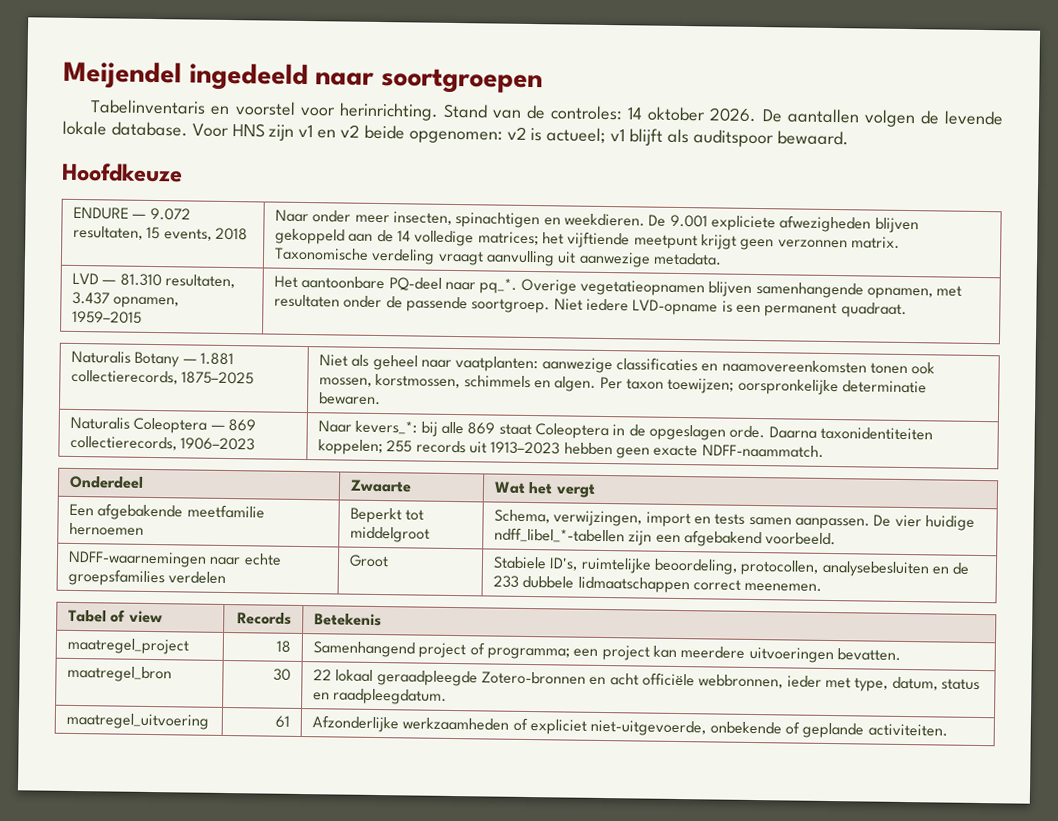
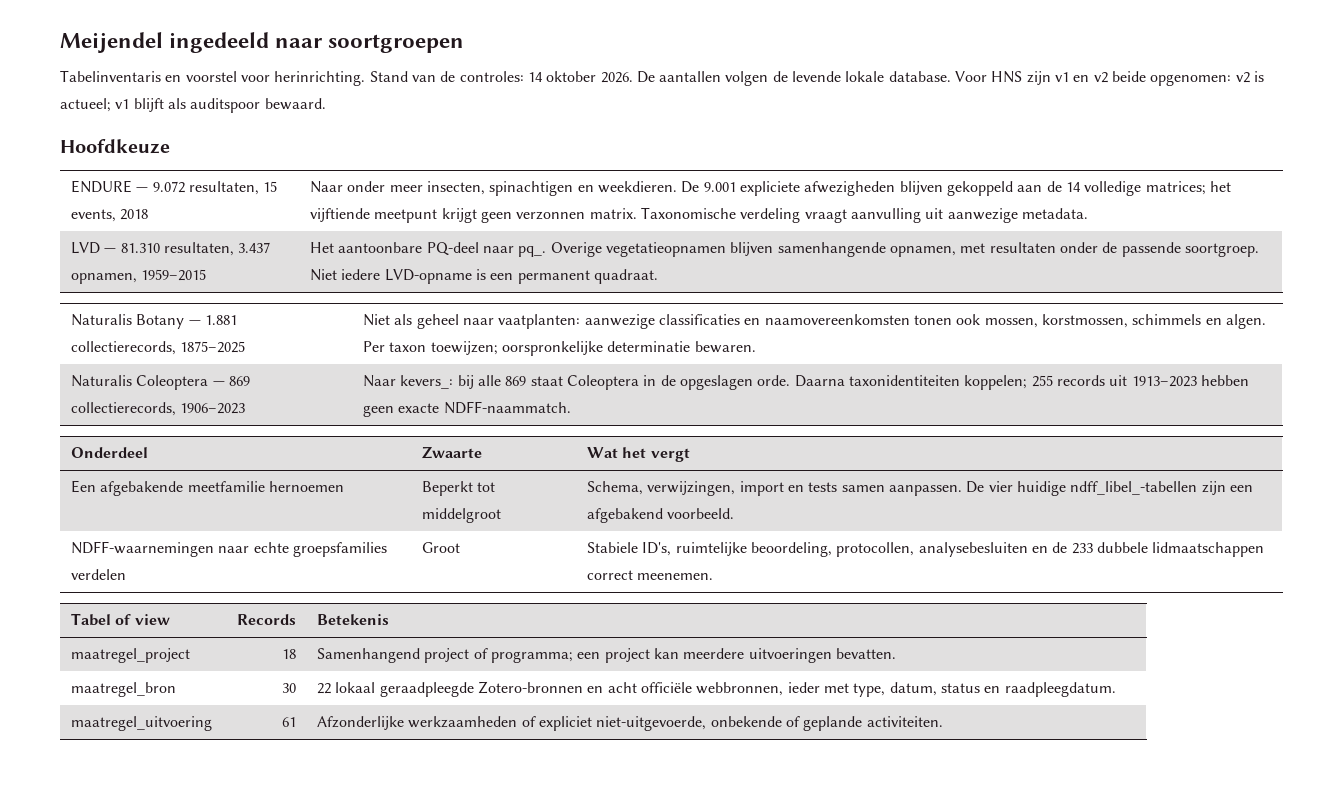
[479,278,518,294] pq_*. -> [518,246,547,257] pq_.
[355,420,418,435] kevers_*: -> [400,375,454,389] kevers_:
[494,527,626,544] ndff_libel_*-tabellen -> [1070,481,1198,495] ndff_libel_-tabellen

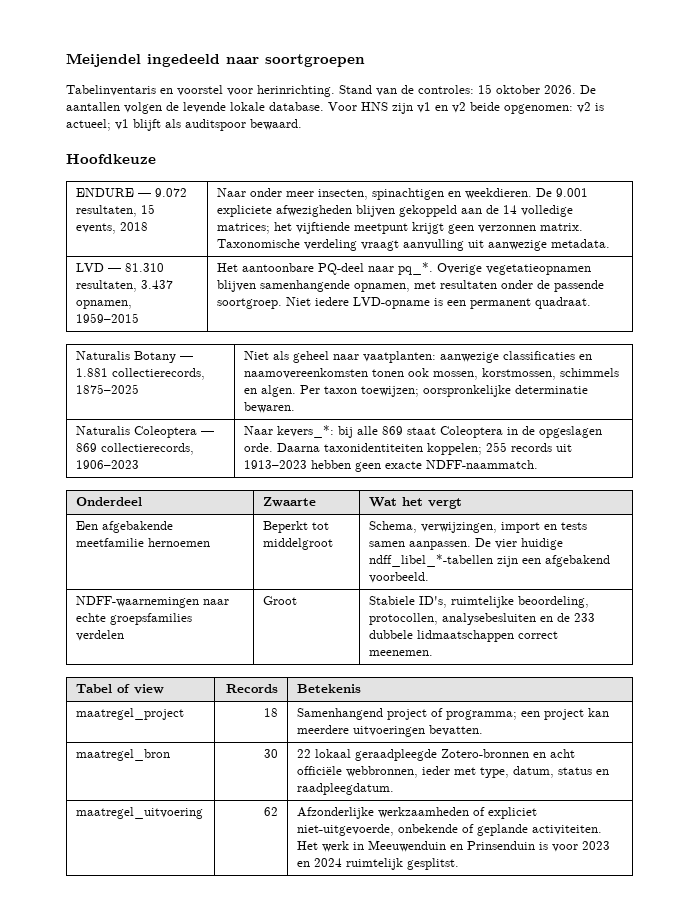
[527,72,543,82] 14 -> [478,84,492,94] 15
[518,246,547,257] pq_. -> [398,262,434,275] pq_*.
[400,375,454,389] kevers_: -> [277,425,335,438] kevers_*:
[1070,481,1198,495] ndff_libel_-tabellen -> [369,554,494,567] ndff_libel_*-tabellen
[281,717,296,727] 61 -> [263,807,278,816] 62
(943, 721) none -> [297,840,611,852] [297,858,460,870] Het werk in Meeuwenduin en Prinsenduin is voor 2023 en 2024 ruimtelijk gesplitst.

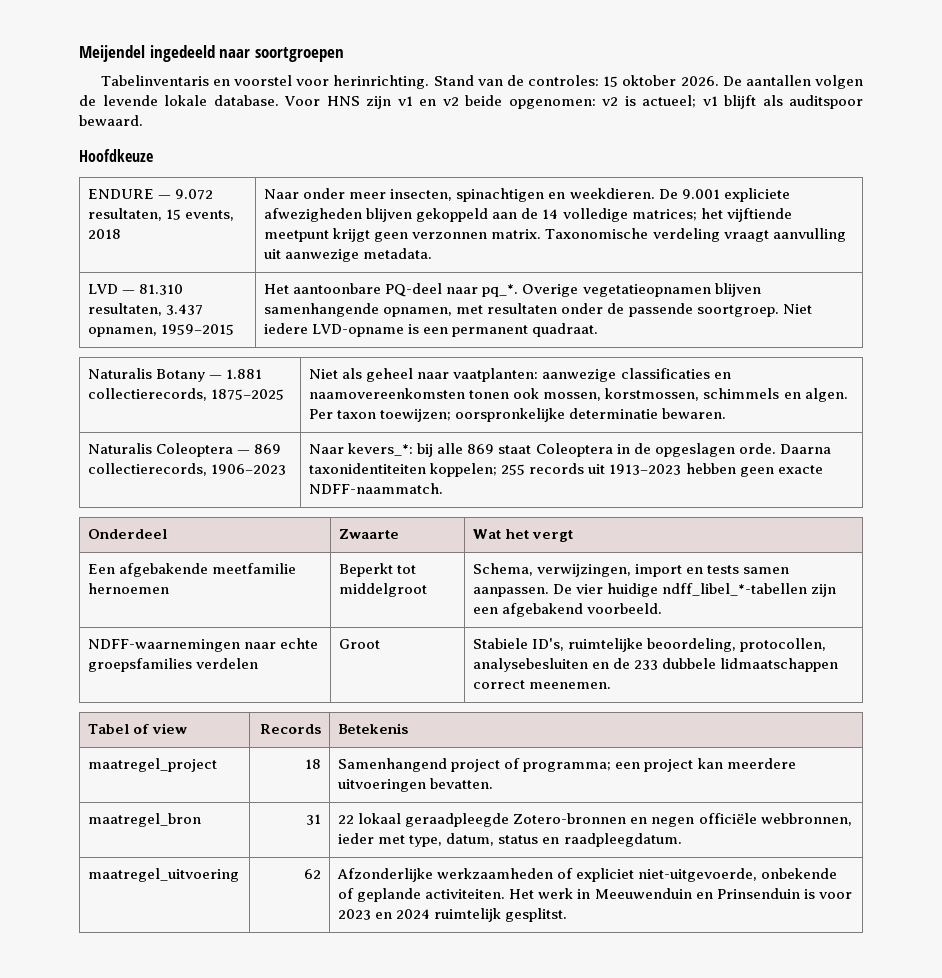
[263,749,278,758] 30 -> [305,814,321,825] 31
[550,749,576,758] acht -> [651,817,695,827] negen

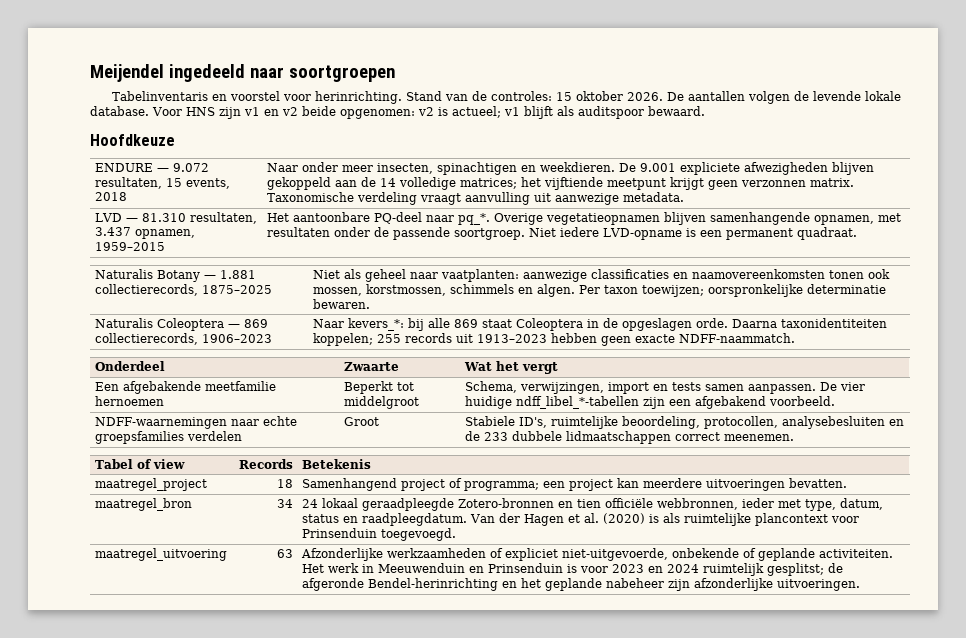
[305,814,321,825] [338,815,355,824] 31 | 22 -> [277,499,294,508] [301,499,318,508] 34 | 24
[651,817,695,827] negen -> [576,499,601,508] tien
(682, 840) none -> [469,513,859,526] [301,528,456,541] Van der Hagen et al. (2020) is als ruimtelijke plancontext voor Prinsenduin toegevoegd.
[303,869,321,879] 62 -> [277,549,294,558] 63
[505,908,568,922] gesplitst. -> [766,563,843,576] [301,578,860,591] gesplitst; de afgeronde Bendel-herinrichting en het geplande nabeheer zijn afzonderlijke uitvoeringen.

